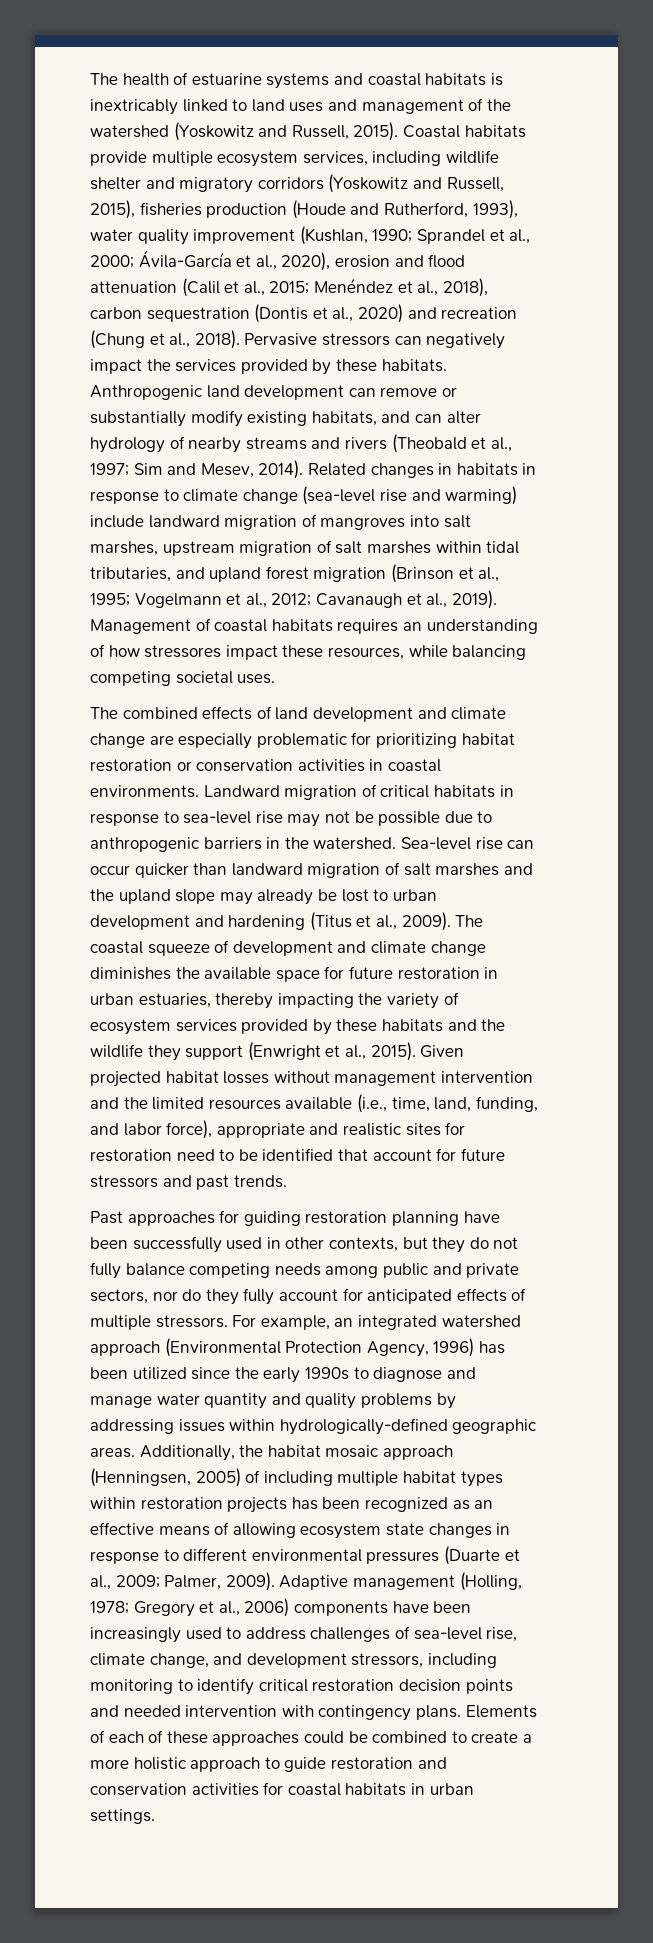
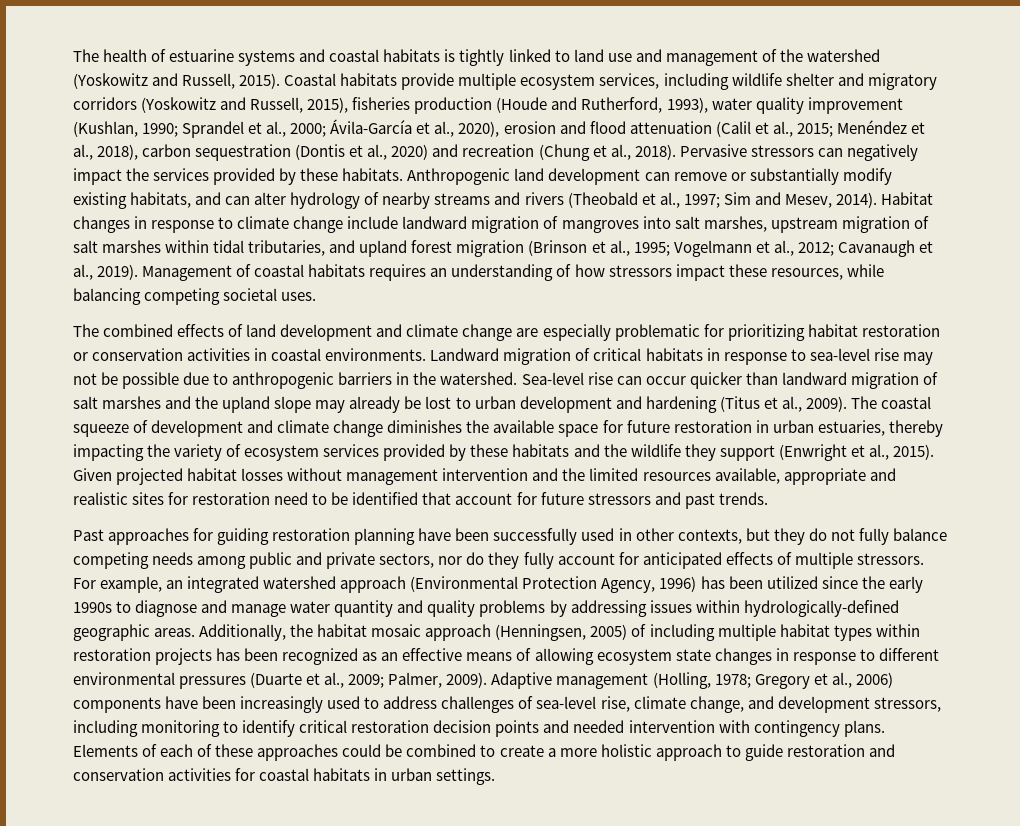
[90,99,178,115] inextricably -> [459,49,505,66] tightly
[289,102,324,112] uses -> [607,53,632,62] use
[307,463,537,478] Related changes in habitats in -> [880,192,933,205] [73,216,148,233] Habitat changes in
[302,486,518,505] (sea-level rise and warming) -> (344, 224) none
[144,645,222,658] stressores -> [608,265,672,277] stressors
[285,1094,538,1113] [90,1120,213,1139] available (i.e., time, land, funding, and labor force), -> [714,468,780,484] available,

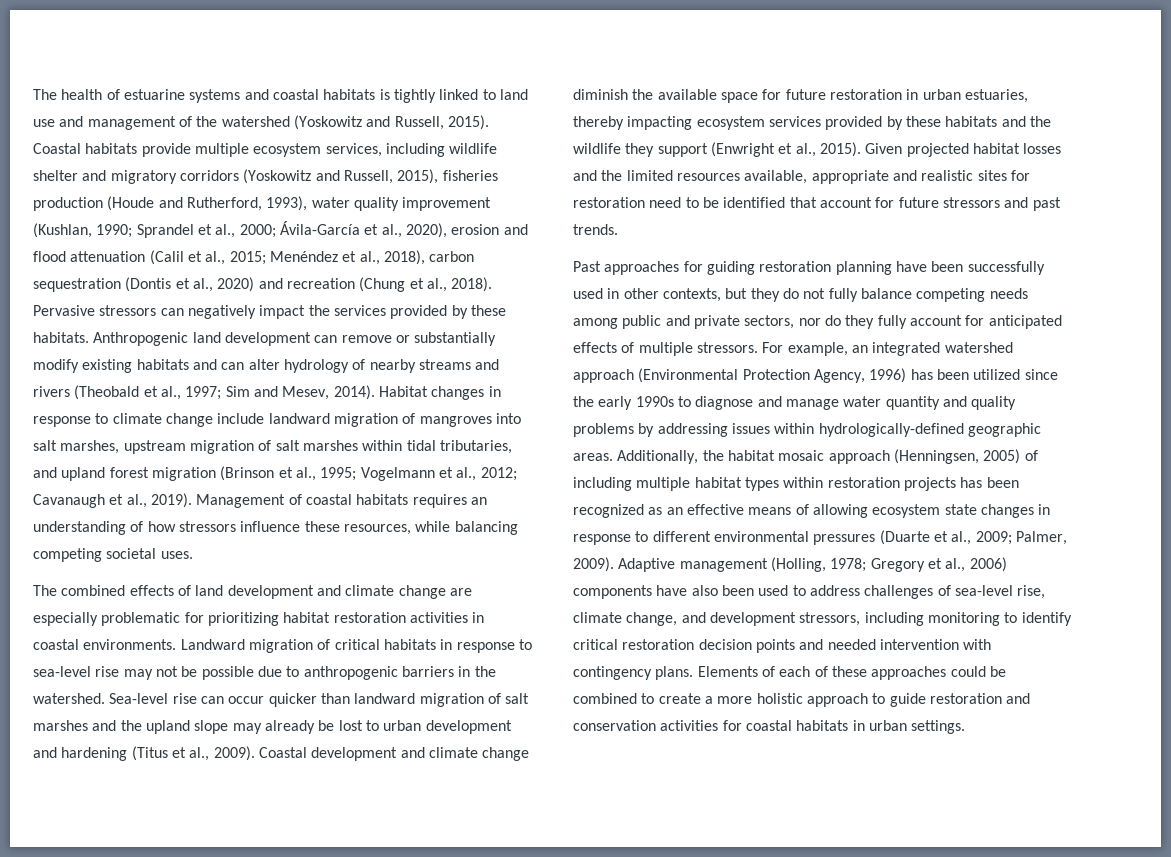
[130,192,192,208] habitats, -> [136,359,189,370] habitats
[675,264,725,281] impact -> [240,521,301,532] influence
[73,348,184,361] or conservation -> (406, 617) none
[850,396,931,409] [73,420,463,437] The coastal squeeze of development and climate change diminishes -> [258,747,530,761] [573,89,628,100] Coastal development and climate change diminish
[147,444,242,461] the variety of -> (693, 123) none
[287,468,529,485] without management intervention -> (1062, 148) none
[202,696,324,713] been increasingly -> [691,585,754,596] also been

